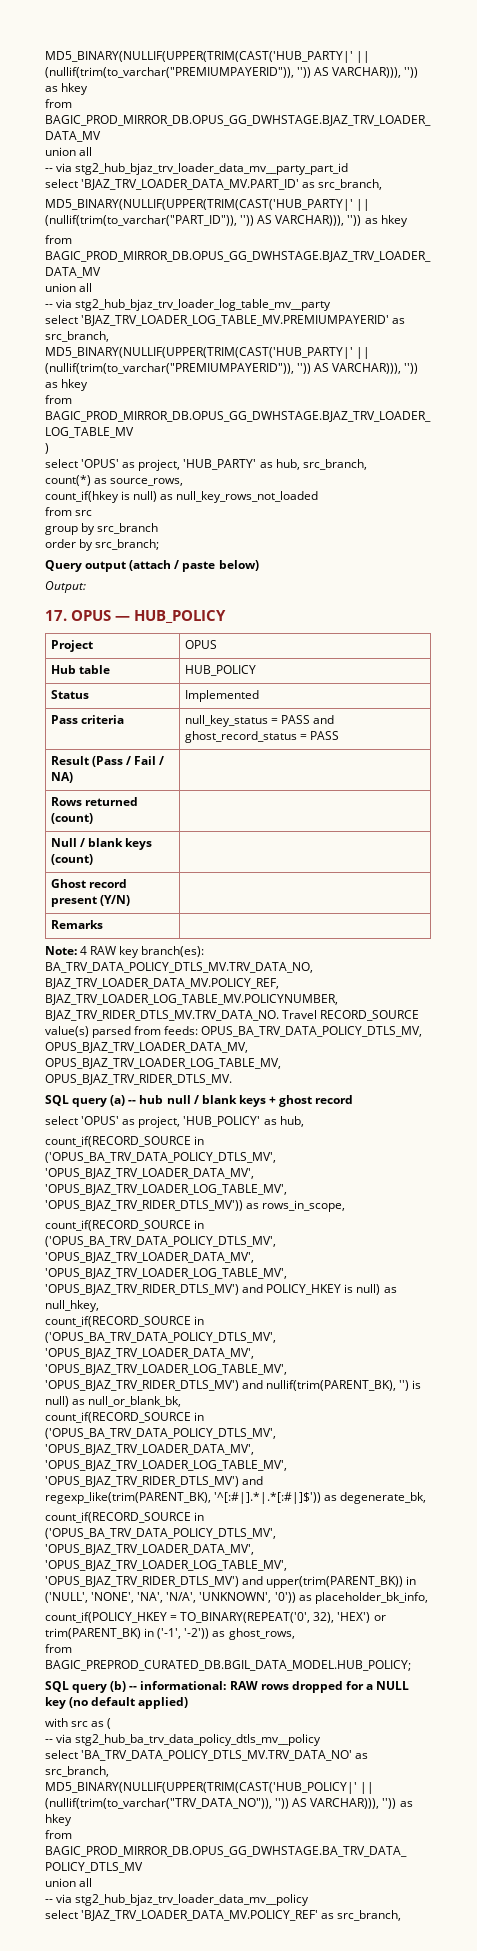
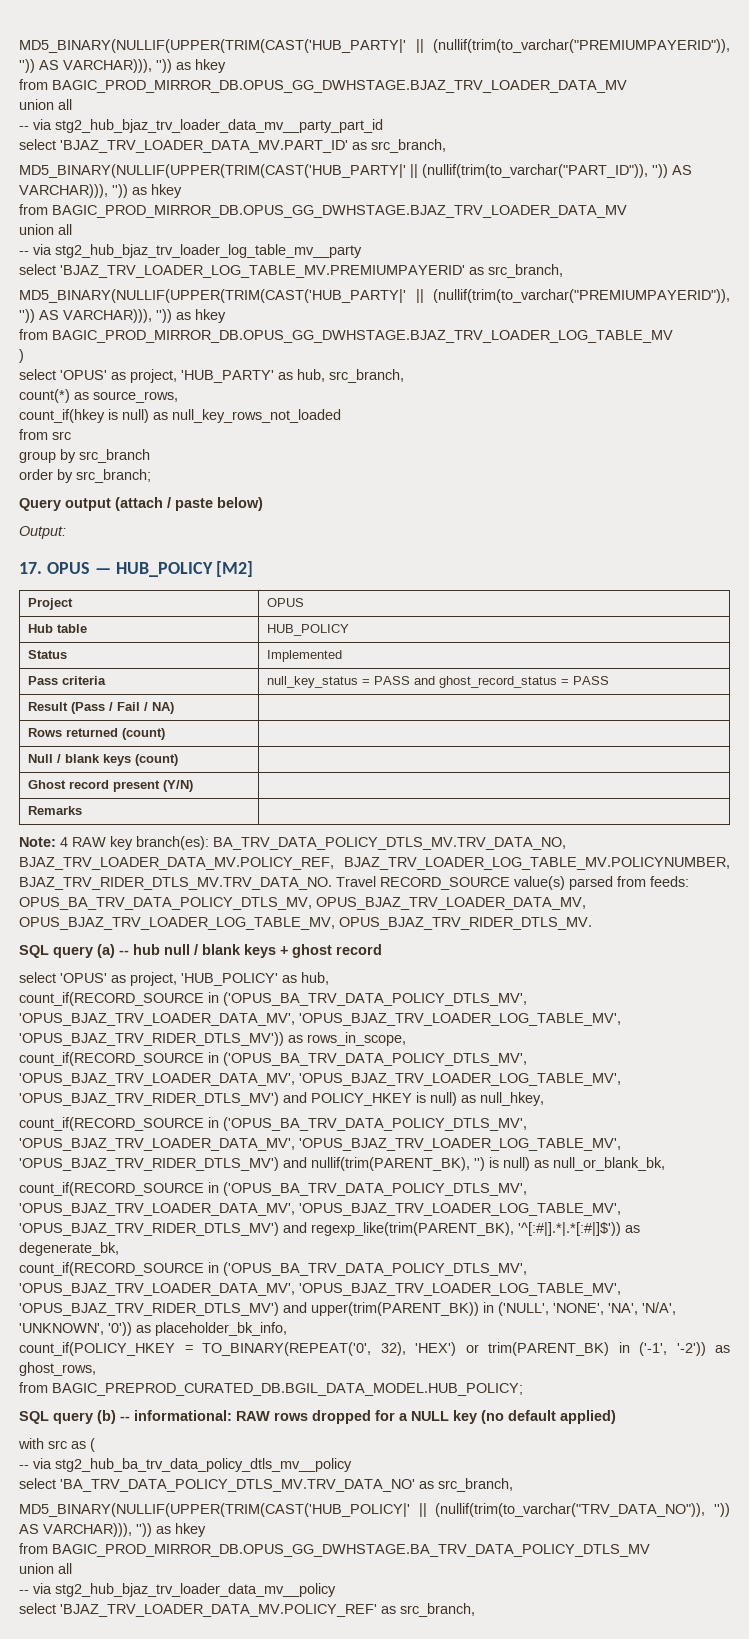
(226, 616) none -> [216,561,254,577] [M2]

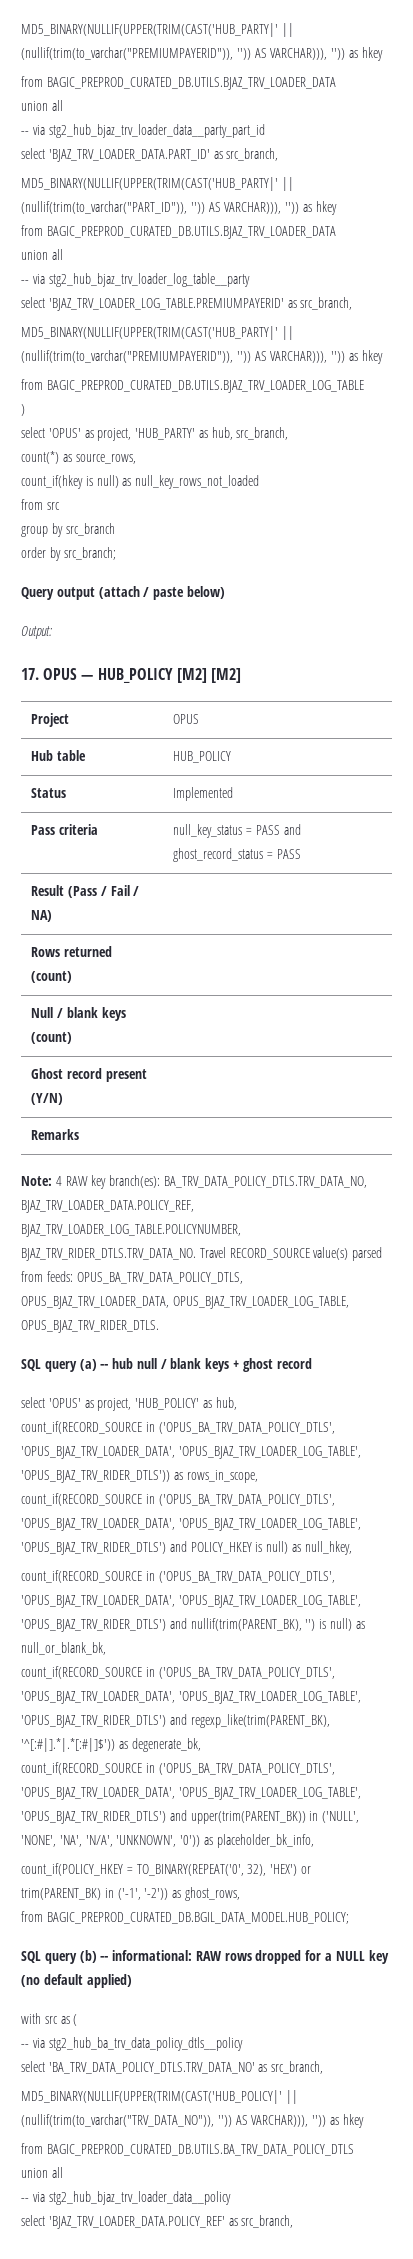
[52,80,627,93] [19,99,72,110] [19,119,383,133] [19,139,348,153] BAGIC_PROD_MIRROR_DB.OPUS_GG_DWHSTAGE.BJAZ_TRV_LOADER_DATA_MV // union all // -- via stg2_hub_bjaz_trv_loader_data_mv__party_part_id // select 'BJAZ_TRV_LOADER_DATA_MV.PART_ID' -> [46,77,336,90] [21,100,63,111] [21,124,265,138] [21,148,210,162] BAGIC_PREPROD_CURATED_DB.UTILS.BJAZ_TRV_LOADER_DATA // union all // -- via stg2_hub_bjaz_trv_loader_data__party_part_id // select 'BJAZ_TRV_LOADER_DATA.PART_ID'
[52,205,627,218] [19,224,72,235] [19,244,362,258] [19,264,465,278] BAGIC_PROD_MIRROR_DB.OPUS_GG_DWHSTAGE.BJAZ_TRV_LOADER_DATA_MV // union all // -- via stg2_hub_bjaz_trv_loader_log_table_mv__party // select 'BJAZ_TRV_LOADER_LOG_TABLE_MV.PREMIUMPAYERID' -> [46,226,336,239] [21,249,63,260] [21,273,250,287] [21,297,284,311] BAGIC_PREPROD_CURATED_DB.UTILS.BJAZ_TRV_LOADER_DATA // union all // -- via stg2_hub_bjaz_trv_loader_log_table__party // select 'BJAZ_TRV_LOADER_LOG_TABLE.PREMIUMPAYERID'
[52,330,673,343] BAGIC_PROD_MIRROR_DB.OPUS_GG_DWHSTAGE.BJAZ_TRV_LOADER_LOG_TABLE_MV -> [46,380,364,393] BAGIC_PREPROD_CURATED_DB.UTILS.BJAZ_TRV_LOADER_LOG_TABLE
(254, 569) none -> [210,668,241,683] [M2]
[213,837,566,850] [19,857,730,870] [19,877,332,890] BA_TRV_DATA_POLICY_DTLS_MV.TRV_DATA_NO, BJAZ_TRV_LOADER_DATA_MV.POLICY_REF, BJAZ_TRV_LOADER_LOG_TABLE_MV.POLICYNUMBER, BJAZ_TRV_RIDER_DTLS_MV.TRV_DATA_NO. -> [163,1176,367,1188] [21,1200,194,1213] [21,1224,241,1237] [21,1248,196,1261] BA_TRV_DATA_POLICY_DTLS.TRV_DATA_NO, BJAZ_TRV_LOADER_DATA.POLICY_REF, BJAZ_TRV_LOADER_LOG_TABLE.POLICYNUMBER, BJAZ_TRV_RIDER_DTLS.TRV_DATA_NO.
[19,897,586,910] [19,917,592,930] OPUS_BA_TRV_DATA_POLICY_DTLS_MV, OPUS_BJAZ_TRV_LOADER_DATA_MV, OPUS_BJAZ_TRV_LOADER_LOG_TABLE_MV, OPUS_BJAZ_TRV_RIDER_DTLS_MV. -> [76,1272,243,1284] [21,1296,349,1309] [21,1320,159,1333] OPUS_BA_TRV_DATA_POLICY_DTLS, OPUS_BJAZ_TRV_LOADER_DATA, OPUS_BJAZ_TRV_LOADER_LOG_TABLE, OPUS_BJAZ_TRV_RIDER_DTLS.
[223,992,527,1006] [19,1013,621,1026] [19,1032,284,1046] ('OPUS_BA_TRV_DATA_POLICY_DTLS_MV', 'OPUS_BJAZ_TRV_LOADER_DATA_MV', 'OPUS_BJAZ_TRV_LOADER_LOG_TABLE_MV', 'OPUS_BJAZ_TRV_RIDER_DTLS_MV')) -> [158,1422,335,1434] [21,1446,361,1459] [21,1470,170,1483] ('OPUS_BA_TRV_DATA_POLICY_DTLS', 'OPUS_BJAZ_TRV_LOADER_DATA', 'OPUS_BJAZ_TRV_LOADER_LOG_TABLE', 'OPUS_BJAZ_TRV_RIDER_DTLS'))
[223,1052,527,1066] [19,1073,621,1086] [19,1092,279,1106] ('OPUS_BA_TRV_DATA_POLICY_DTLS_MV', 'OPUS_BJAZ_TRV_LOADER_DATA_MV', 'OPUS_BJAZ_TRV_LOADER_LOG_TABLE_MV', 'OPUS_BJAZ_TRV_RIDER_DTLS_MV') -> [158,1494,335,1506] [21,1518,361,1531] [21,1542,166,1555] ('OPUS_BA_TRV_DATA_POLICY_DTLS', 'OPUS_BJAZ_TRV_LOADER_DATA', 'OPUS_BJAZ_TRV_LOADER_LOG_TABLE', 'OPUS_BJAZ_TRV_RIDER_DTLS')
[223,1117,527,1131] [19,1138,621,1151] [19,1157,279,1171] ('OPUS_BA_TRV_DATA_POLICY_DTLS_MV', 'OPUS_BJAZ_TRV_LOADER_DATA_MV', 'OPUS_BJAZ_TRV_LOADER_LOG_TABLE_MV', 'OPUS_BJAZ_TRV_RIDER_DTLS_MV') -> [158,1571,335,1583] [21,1595,361,1608] [21,1619,166,1632] ('OPUS_BA_TRV_DATA_POLICY_DTLS', 'OPUS_BJAZ_TRV_LOADER_DATA', 'OPUS_BJAZ_TRV_LOADER_LOG_TABLE', 'OPUS_BJAZ_TRV_RIDER_DTLS')
[223,1182,527,1196] [19,1203,621,1216] [19,1222,279,1236] ('OPUS_BA_TRV_DATA_POLICY_DTLS_MV', 'OPUS_BJAZ_TRV_LOADER_DATA_MV', 'OPUS_BJAZ_TRV_LOADER_LOG_TABLE_MV', 'OPUS_BJAZ_TRV_RIDER_DTLS_MV') -> [158,1667,335,1679] [21,1691,361,1704] [21,1715,166,1728] ('OPUS_BA_TRV_DATA_POLICY_DTLS', 'OPUS_BJAZ_TRV_LOADER_DATA', 'OPUS_BJAZ_TRV_LOADER_LOG_TABLE', 'OPUS_BJAZ_TRV_RIDER_DTLS')
[223,1262,527,1276] [19,1283,621,1296] [19,1302,279,1316] ('OPUS_BA_TRV_DATA_POLICY_DTLS_MV', 'OPUS_BJAZ_TRV_LOADER_DATA_MV', 'OPUS_BJAZ_TRV_LOADER_LOG_TABLE_MV', 'OPUS_BJAZ_TRV_RIDER_DTLS_MV') -> [158,1763,335,1775] [21,1787,361,1800] [21,1811,166,1824] ('OPUS_BA_TRV_DATA_POLICY_DTLS', 'OPUS_BJAZ_TRV_LOADER_DATA', 'OPUS_BJAZ_TRV_LOADER_LOG_TABLE', 'OPUS_BJAZ_TRV_RIDER_DTLS')
[55,1458,352,1472] [19,1478,415,1492] stg2_hub_ba_trv_data_policy_dtls_mv__policy // select 'BA_TRV_DATA_POLICY_DTLS_MV.TRV_DATA_NO' -> [48,2037,243,2051] [21,2061,255,2074] stg2_hub_ba_trv_data_policy_dtls__policy // select 'BA_TRV_DATA_POLICY_DTLS.TRV_DATA_NO'
[52,1544,650,1557] [19,1563,72,1574] [19,1583,336,1597] [19,1603,377,1617] BAGIC_PROD_MIRROR_DB.OPUS_GG_DWHSTAGE.BA_TRV_DATA_POLICY_DTLS_MV // union all // -- via stg2_hub_bjaz_trv_loader_data_mv__policy // select 'BJAZ_TRV_LOADER_DATA_MV.POLICY_REF' -> [46,2144,354,2156] [21,2167,63,2178] [21,2191,231,2205] [21,2215,225,2229] BAGIC_PREPROD_CURATED_DB.UTILS.BA_TRV_DATA_POLICY_DTLS // union all // -- via stg2_hub_bjaz_trv_loader_data__policy // select 'BJAZ_TRV_LOADER_DATA.POLICY_REF'

